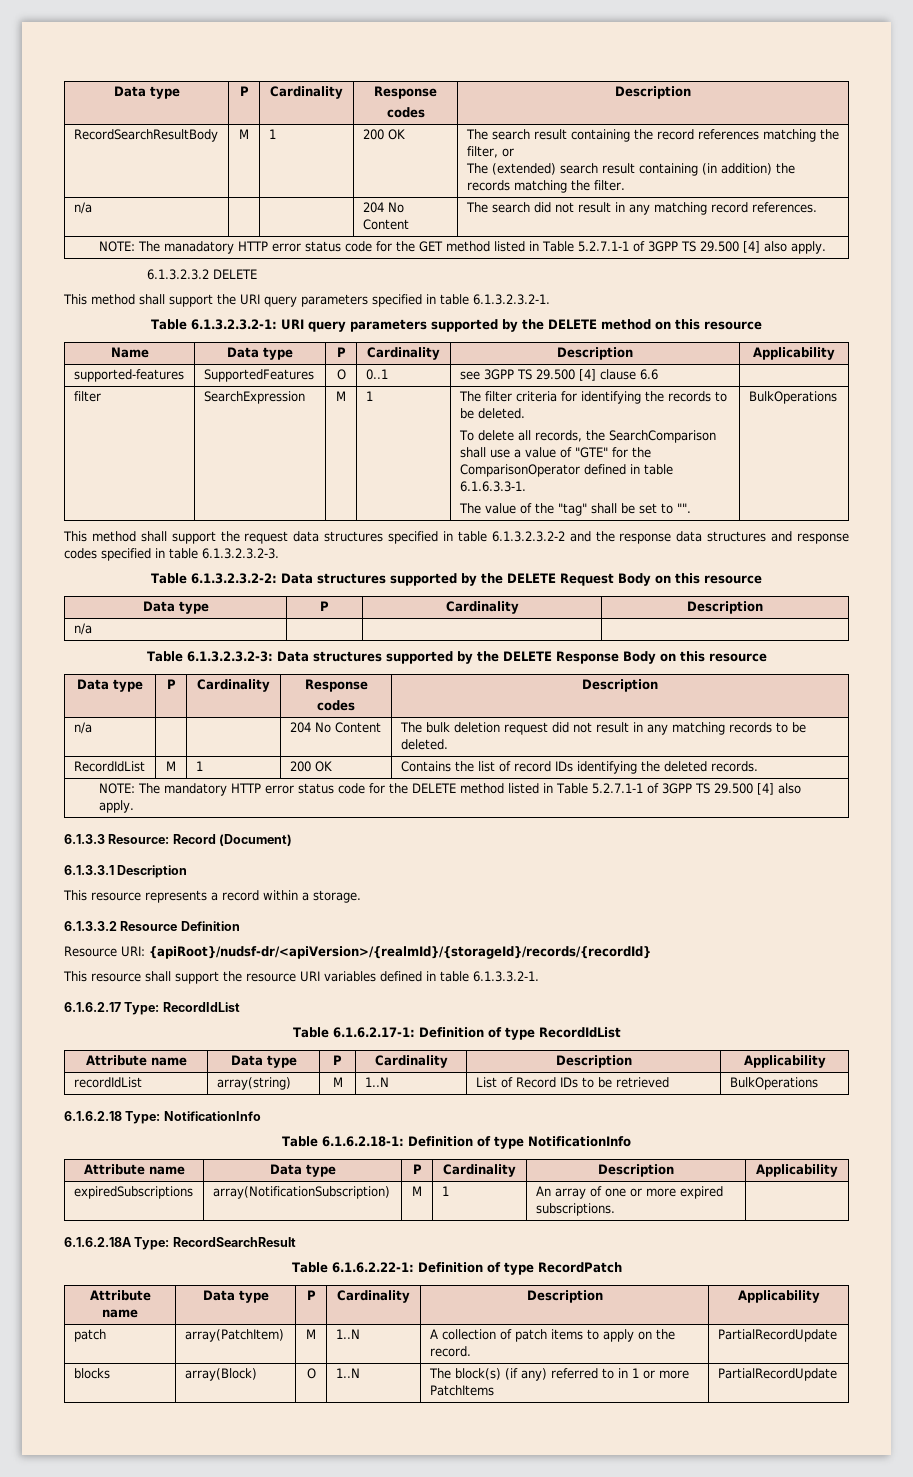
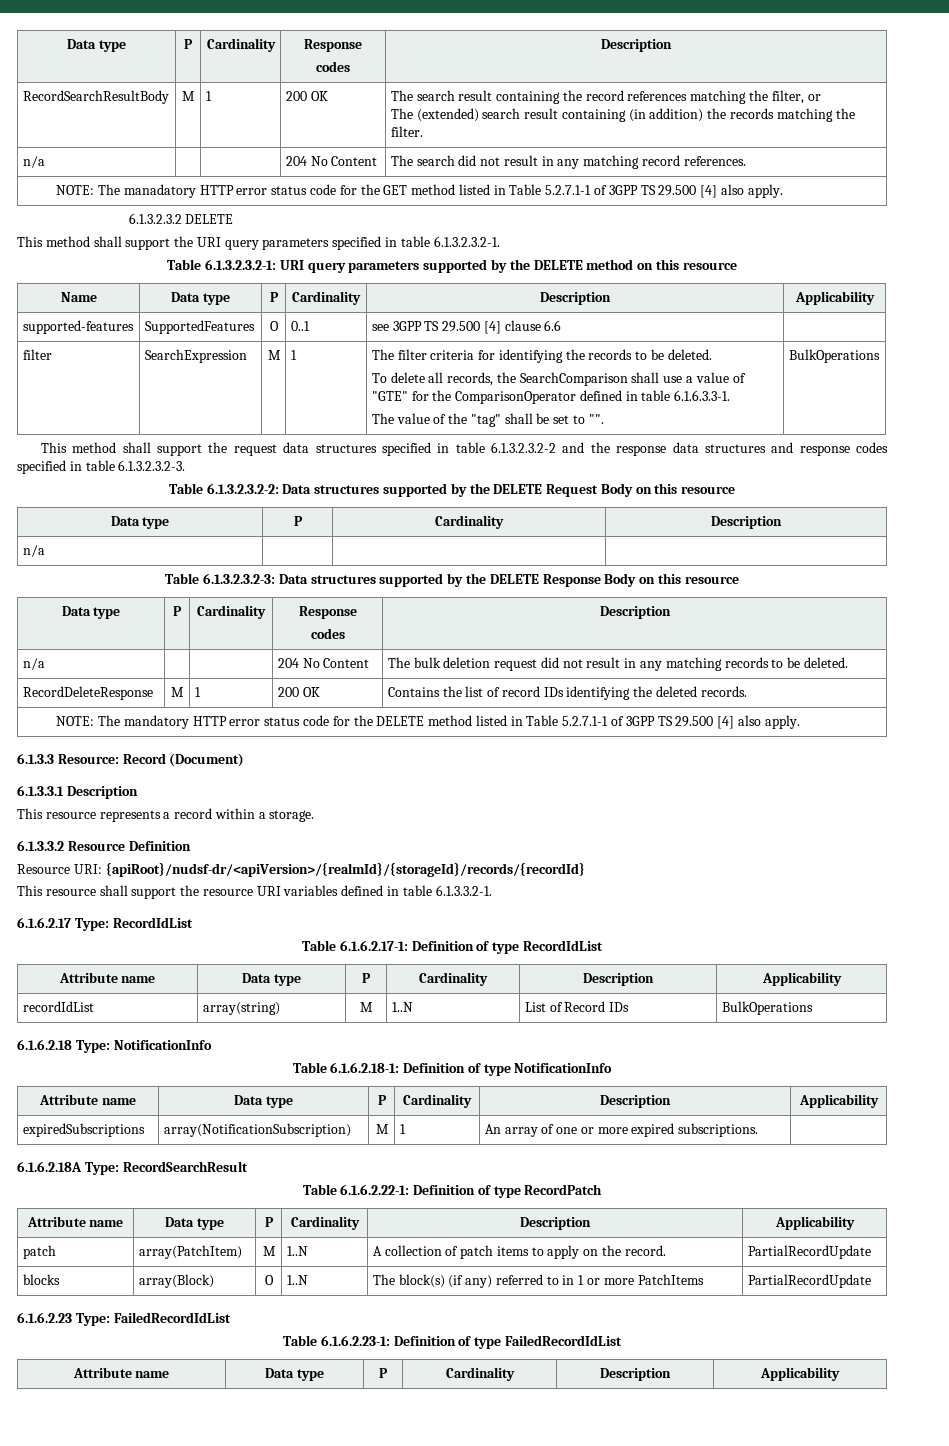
[73,761,145,772] RecordIdList -> [22,686,153,700] RecordDeleteResponse
[581,1077,669,1088] to be retrieved -> (630, 1007) none
(837, 1374) none -> [17,1312,231,1326] [283,1335,622,1349] [72,1367,170,1378] [265,1368,324,1381] [379,1368,388,1378] [445,1367,515,1381] [600,1368,671,1381] [760,1367,840,1381] // 6.1.6.2.23 Type: FailedRecordIdList // Table 6.1.6.2.23-1: Definition of type FailedRecordIdList // Attribute name | Data type | P | Cardinality | Description | Applicability

